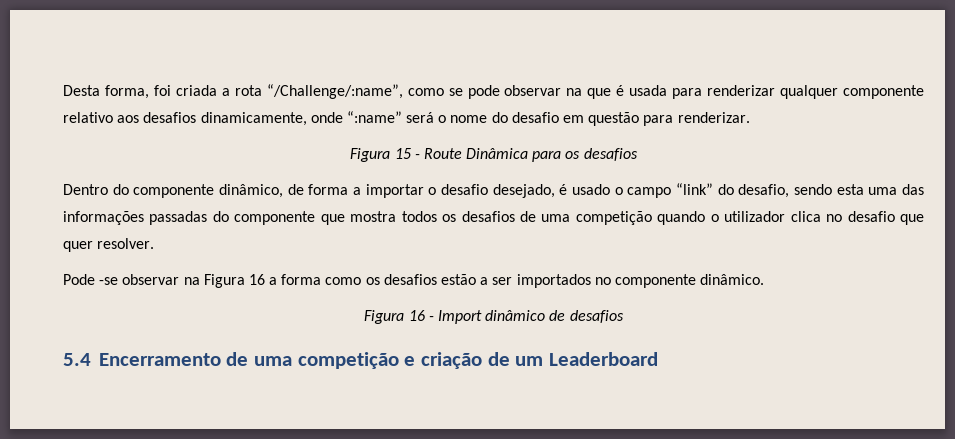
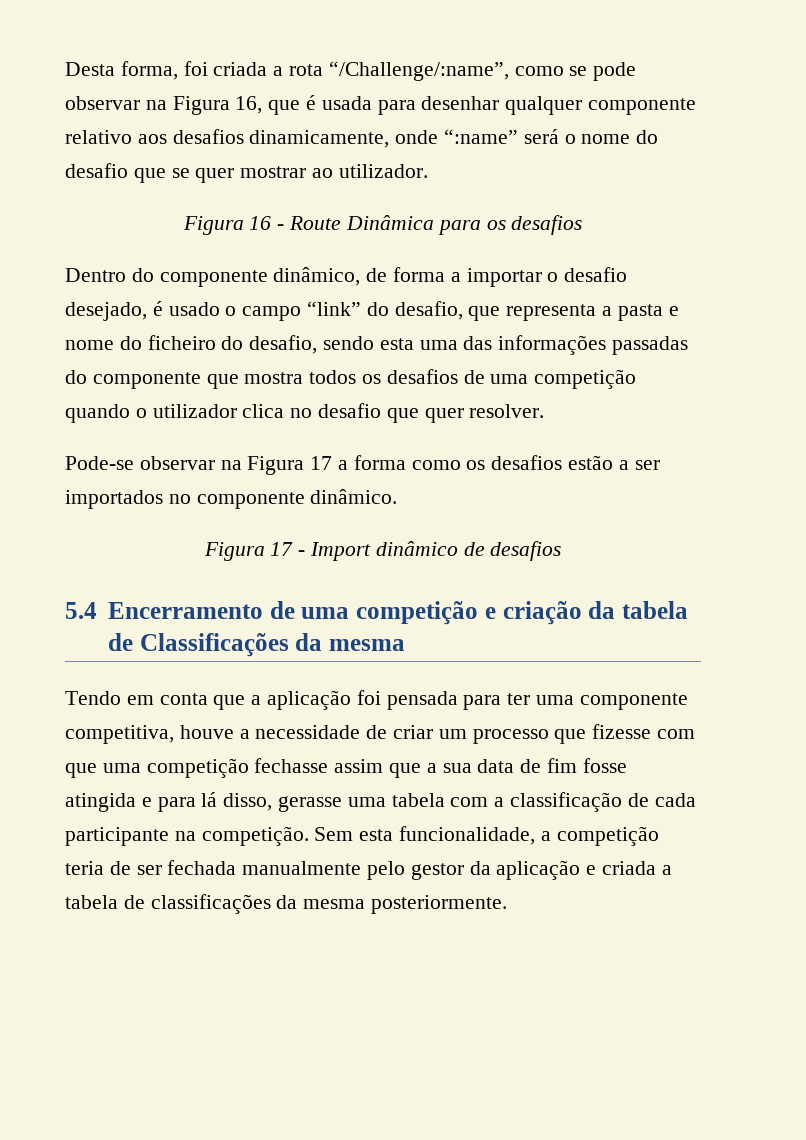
(583, 92) none -> [172,96,263,115] Figura 16,
[707,85,776,96] renderizar -> [421,96,500,110] desenhar
[563,112,750,126] [350,148,411,162] em questão para renderizar. // Figura 15 -> [133,164,428,183] [182,216,272,235] que se quer mostrar ao utilizador. // Figura 16
(790, 191) none -> [468,304,679,321] [65,335,318,354] que representa a pasta e nome do ficheiro do desafio,
[63,274,265,288] Pode -se observar na Figura 16 -> [65,456,333,475] Pode-se observar na Figura 17
[408,310,425,321] 16 -> [270,542,294,556] 17
[487,352,659,366] de um Leaderboard -> [588,601,688,619] [107,633,405,657] [65,690,688,710] [65,724,696,744] [65,758,627,778] [65,792,696,812] [65,826,659,846] [65,860,672,880] [65,894,508,914] da tabela de Classificações da mesma // Tendo em conta que a aplicação foi pensada para ter uma componente competitiva, houve a necessidade de criar um processo que fizesse com que uma competição fechasse assim que a sua data de fim fosse atingida e para lá disso, gerasse uma tabela com a classificação de cada participante na competição. Sem esta funcionalidade, a competição teria de ser fechada manualmente pelo gestor da aplicação e criada a tabela de classificações da mesma posteriormente.

